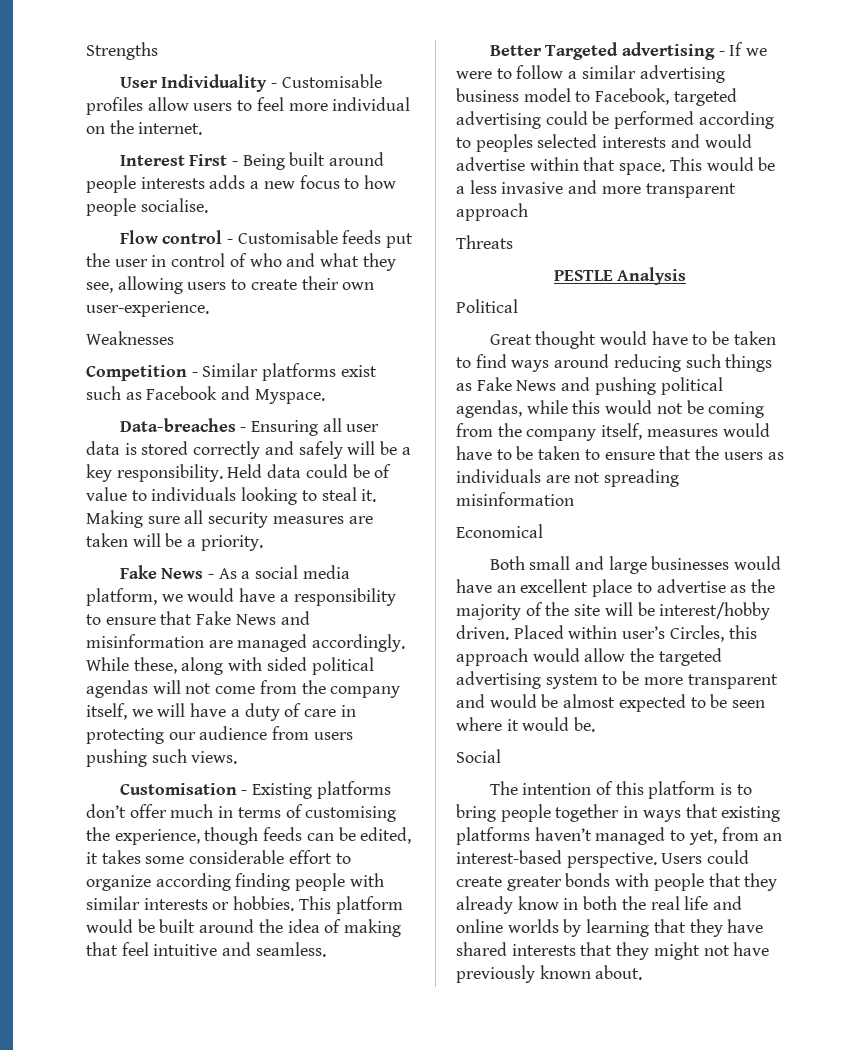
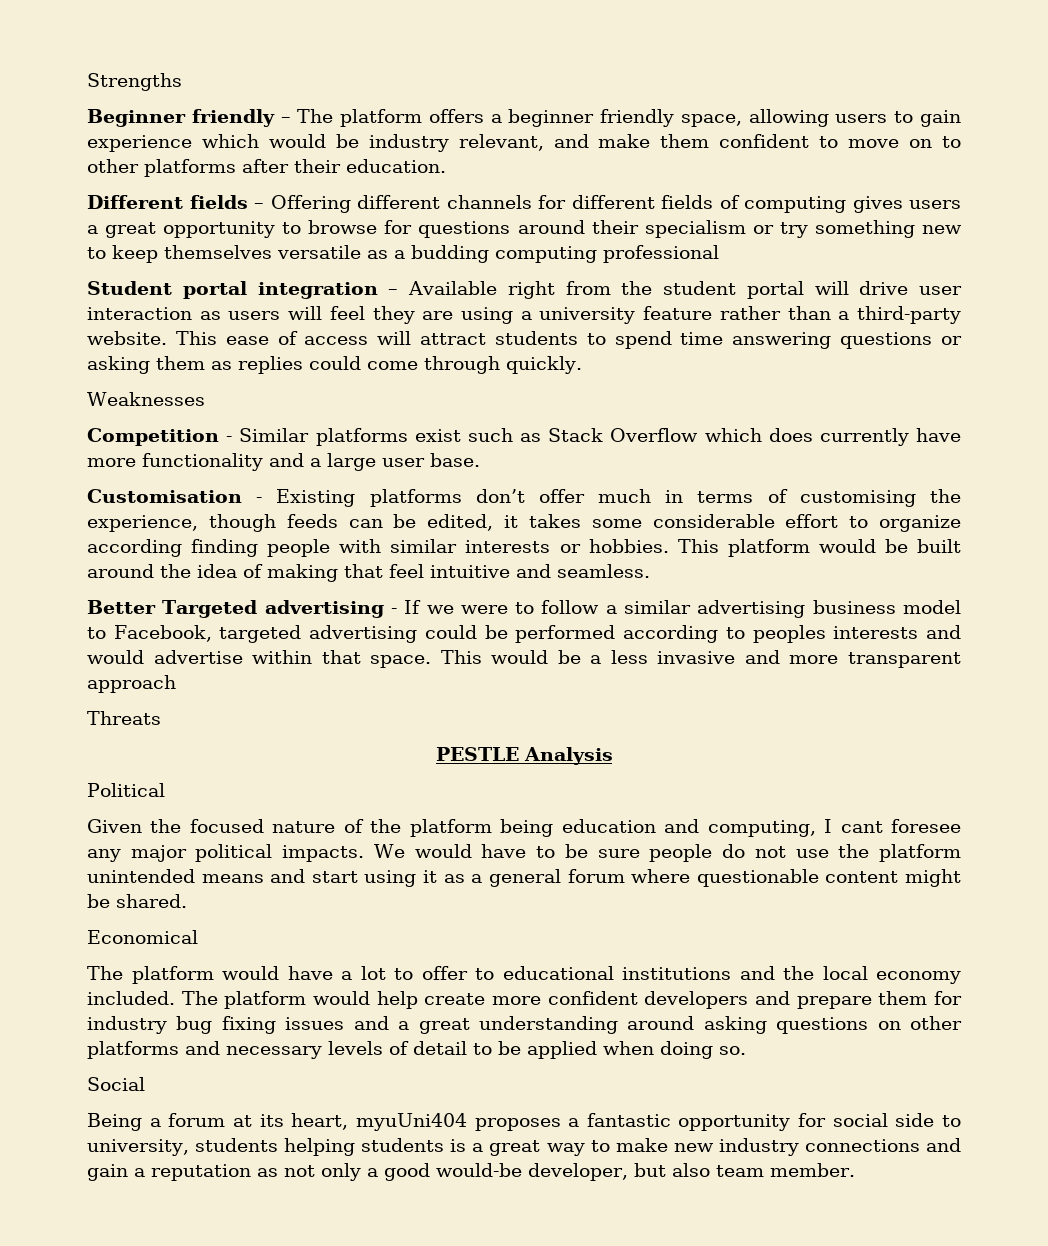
[119,74,382,92] [86,97,411,115] [86,120,203,135] [119,152,385,170] [86,175,397,193] [86,198,208,216] [119,230,414,248] [86,253,396,271] [86,276,375,294] [86,301,209,317] User Individuality - Customisable profiles allow users to feel more individual on the internet. // Interest First - Being built around people interests adds a new focus to how people socialise. // Flow control - Customisable feeds put the user in control of who and what they see, allowing users to create their own user-experience. -> [87,109,961,127] [87,134,961,152] [87,159,446,177] [87,195,961,213] [87,220,963,238] [87,245,719,263] [87,281,963,299] [87,306,961,324] [87,331,962,349] [87,356,582,374] Beginner friendly – The platform offers a beginner friendly space, allowing users to gain experience which would be industry relevant, and make them confident to move on to other platforms after their education. // Different fields – Offering different channels for different fields of computing gives users a great opportunity to browse for questions around their specialism or try something new to keep themselves versatile as a budding computing professional // Student portal integration – Available right from the student portal will drive user interaction as users will feel they are using a university feature rather than a third-party website. This ease of access will attract students to spend time answering questions or asking them as replies could come through quickly.
[146,386,325,404] [119,418,380,436] [86,441,411,459] [86,464,392,482] [86,487,377,505] [86,510,373,528] [86,533,263,551] [119,565,350,579] [86,588,396,606] [86,611,310,625] [86,634,406,652] [86,657,374,675] [86,680,401,698] [86,703,356,721] [86,726,353,744] [86,749,238,767] Facebook and Myspace. // Data-breaches - Ensuring all user data is stored correctly and safely will be a key responsibility. Held data could be of value to individuals looking to steal it. Making sure all security measures are taken will be a priority. // Fake News - As a social media platform, we would have a responsibility to ensure that Fake News and misinformation are managed accordingly. While these, along with sided political agendas will not come from the company itself, we will have a duty of care in protecting our audience from users pushing such views. -> [548,428,961,446] [87,453,480,471] Stack Overflow which does currently have more functionality and a large user base.
[537,134,598,148] selected -> (826, 634) none
[489,331,776,349] [456,354,773,372] [456,377,723,395] [456,400,765,418] [456,423,770,441] [456,446,784,460] [456,469,680,487] [456,492,574,506] [456,524,543,538] [489,556,782,574] [456,579,776,597] [456,602,771,620] [456,625,757,642] [456,648,722,666] [456,671,778,689] [456,694,766,712] [456,717,596,732] [456,749,501,763] [489,781,752,799] [456,804,781,822] [456,827,783,845] [456,850,750,868] [456,873,778,891] [456,896,743,914] [456,919,764,937] [456,942,770,960] [456,965,643,983] Great thought would have to be taken to find ways around reducing such things as Fake News and pushing political agendas, while this would not be coming from the company itself, measures would have to be taken to ensure that the users as individuals are not spreading misinformation // Economical // Both small and large businesses would have an excellent place to advertise as the majority of the site will be interest/hobby driven. Placed within user’s Circles, this approach would allow the targeted advertising system to be more transparent and would be almost expected to be seen where it would be. // Social // The intention of this platform is to bring people together in ways that existing platforms haven’t managed to yet, from an interest-based perspective. Users could create greater bonds with people that they already know in both the real life and online worlds by learning that they have shared interests that they might not have previously known about. -> [87,819,961,837] [87,844,961,862] [87,869,962,887] [87,894,187,908] [87,930,198,944] [87,966,961,984] [87,991,962,1009] [87,1016,962,1034] [87,1041,746,1059] [87,1077,145,1091] [87,1113,961,1131] [87,1138,961,1156] [87,1163,855,1181] Given the focused nature of the platform being education and computing, I cant foresee any major political impacts. We would have to be sure people do not use the platform unintended means and start using it as a general forum where questionable content might be shared. // Economical // The platform would have a lot to offer to educational institutions and the local economy included. The platform would help create more confident developers and prepare them for industry bug fixing issues and a great understanding around asking questions on other platforms and necessary levels of detail to be applied when doing so. // Social // Being a forum at its heart, myuUni404 proposes a fantastic opportunity for social side to university, students helping students is a great way to make new industry connections and gain a reputation as not only a good would-be developer, but also team member.

